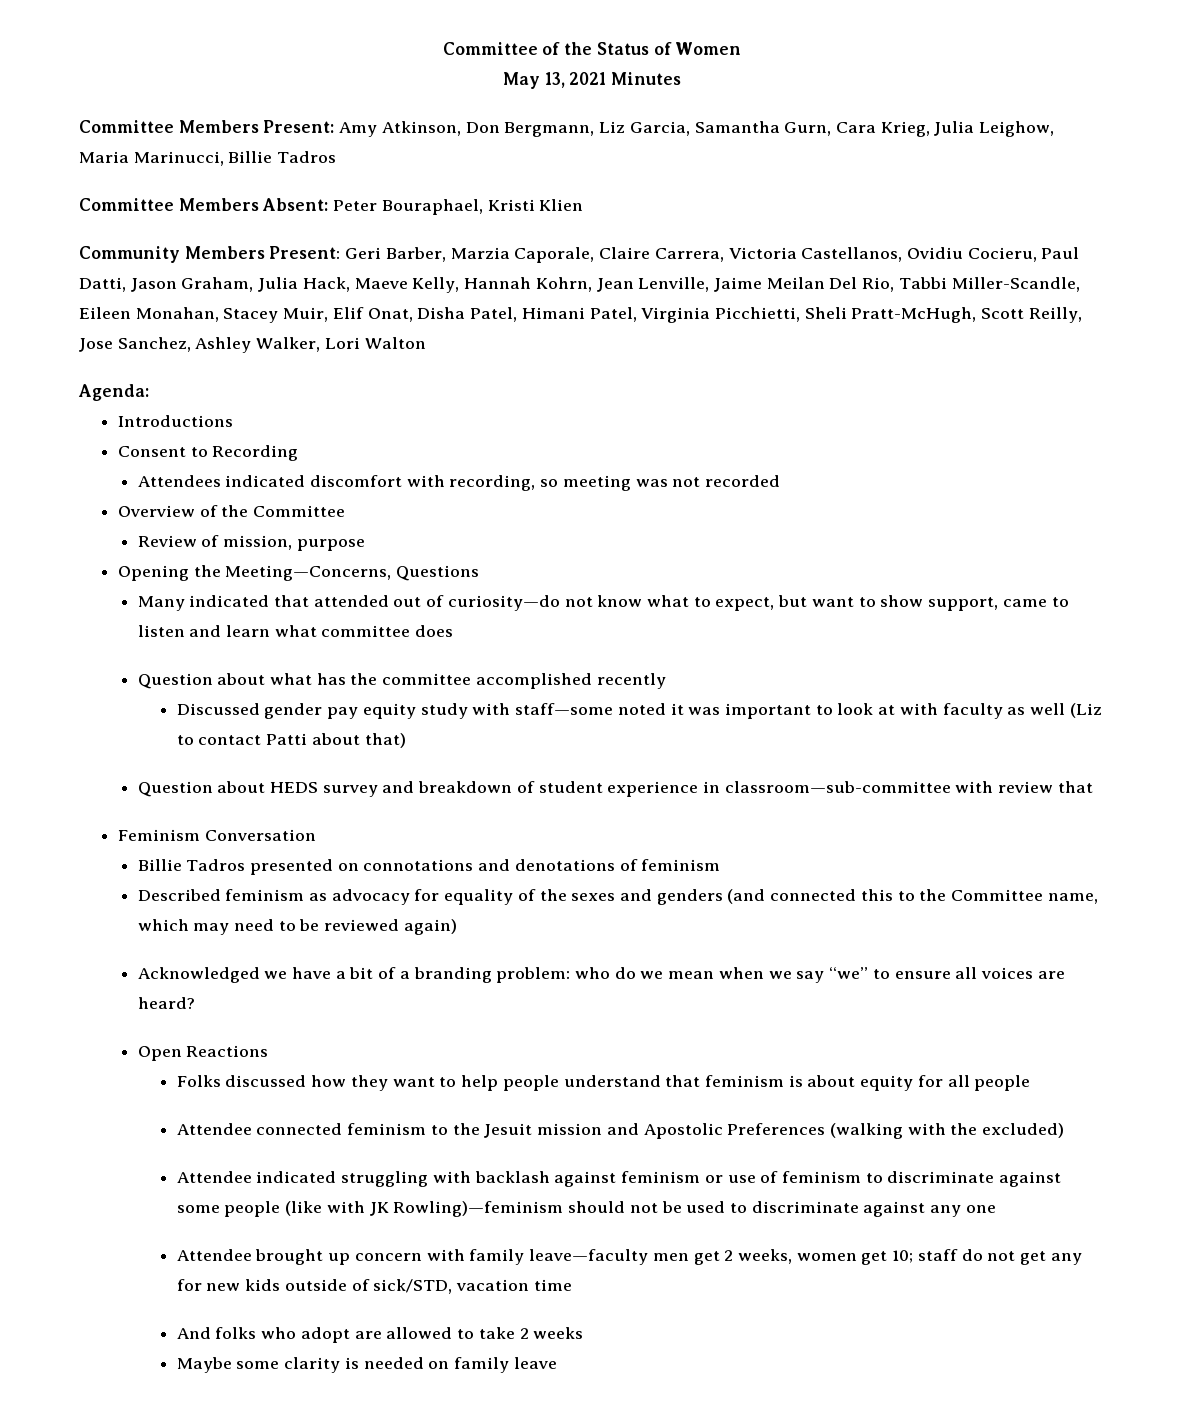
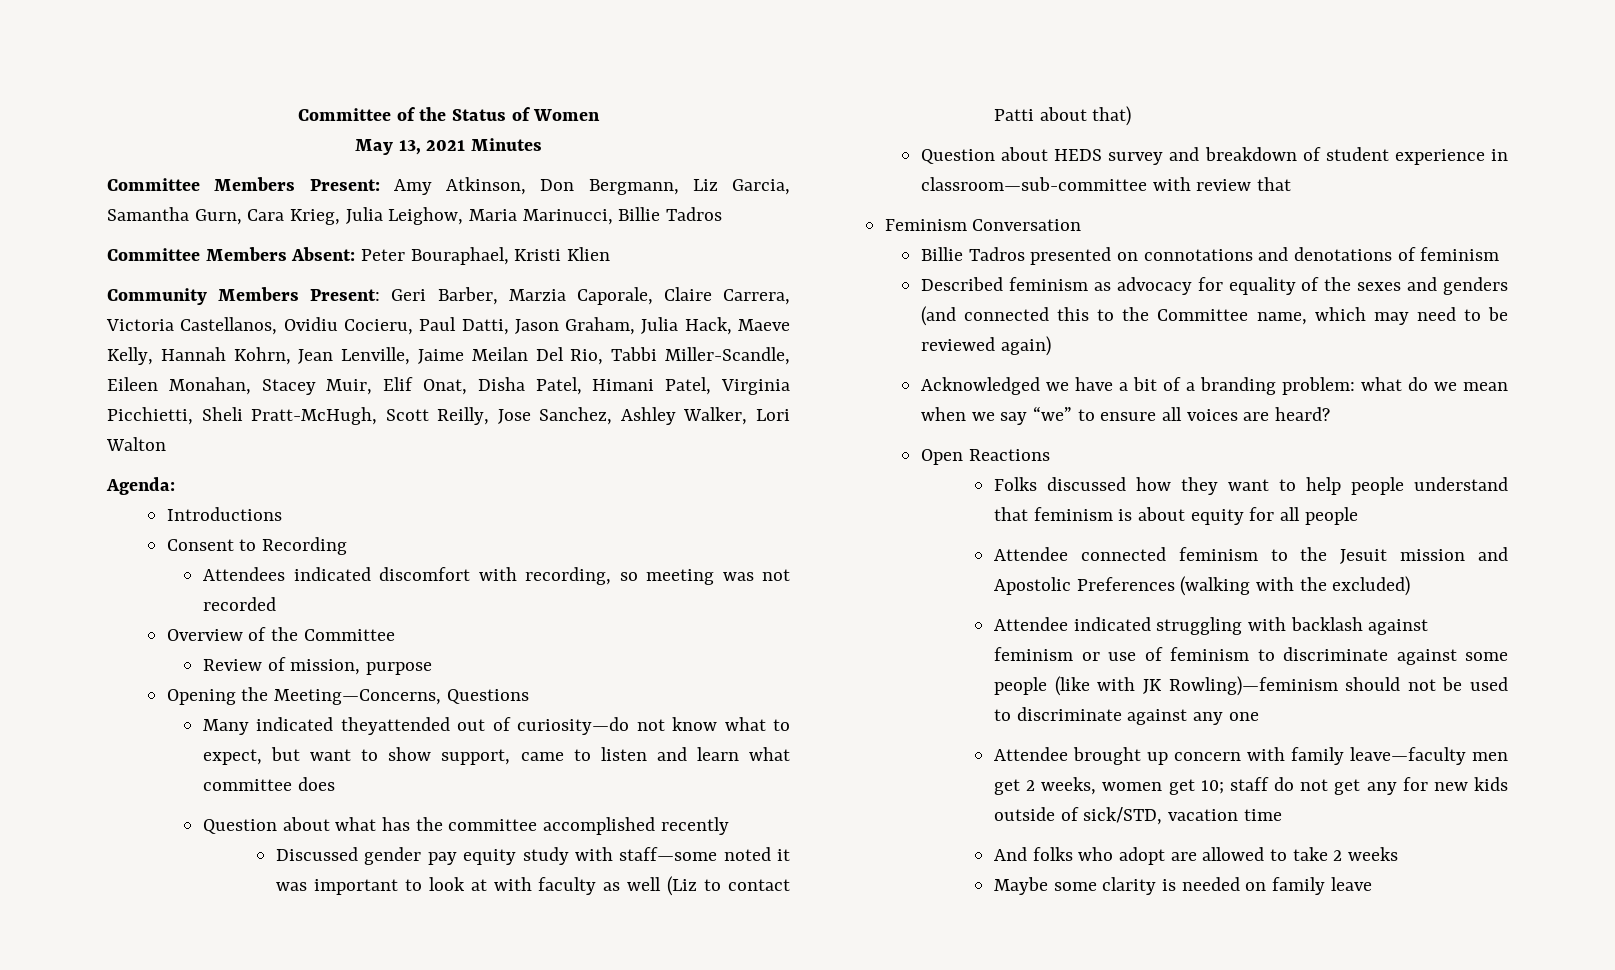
[273,595,389,607] that attended -> [340,717,450,735] theyattended
[575,967,611,979] who -> [1361,377,1403,391] what

